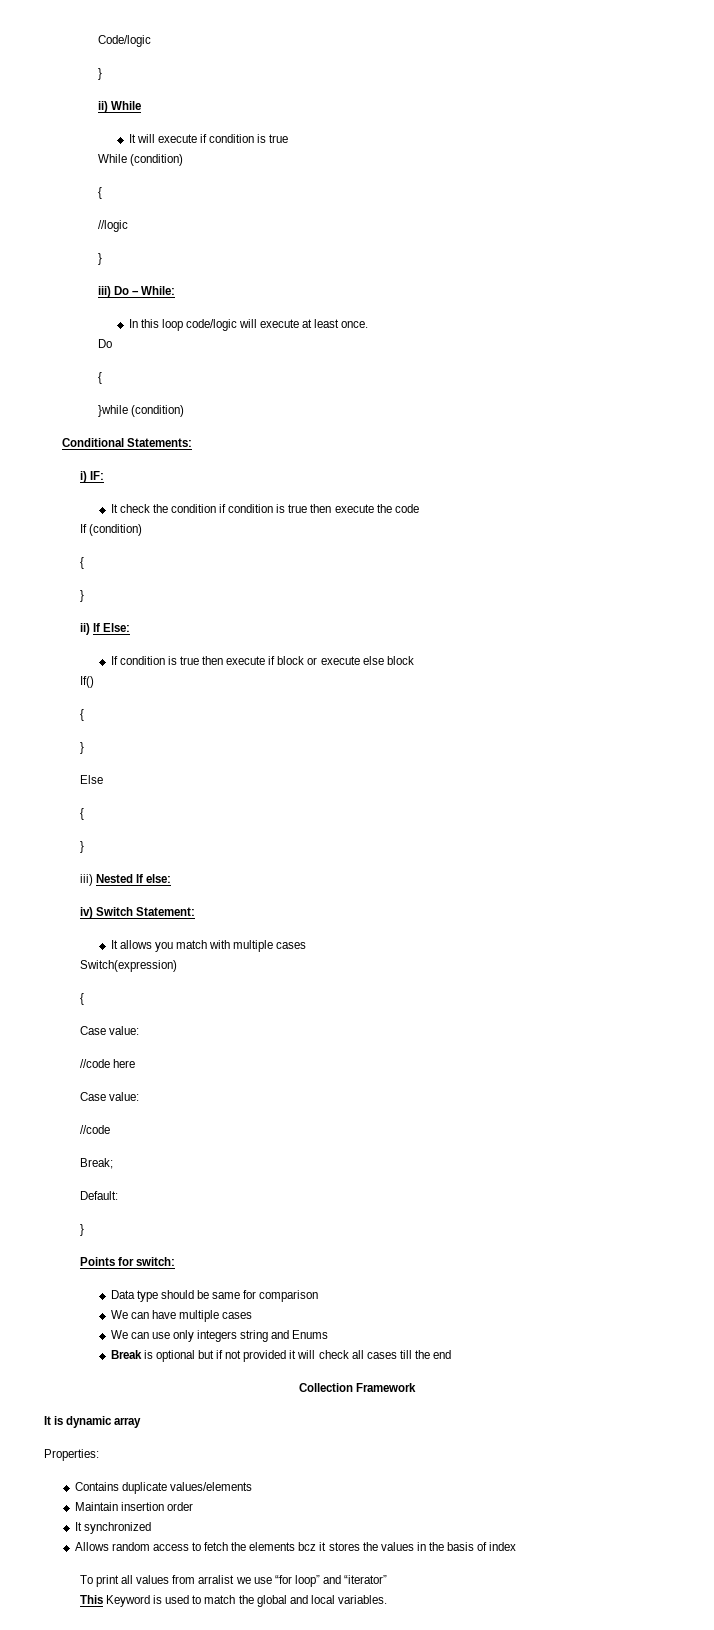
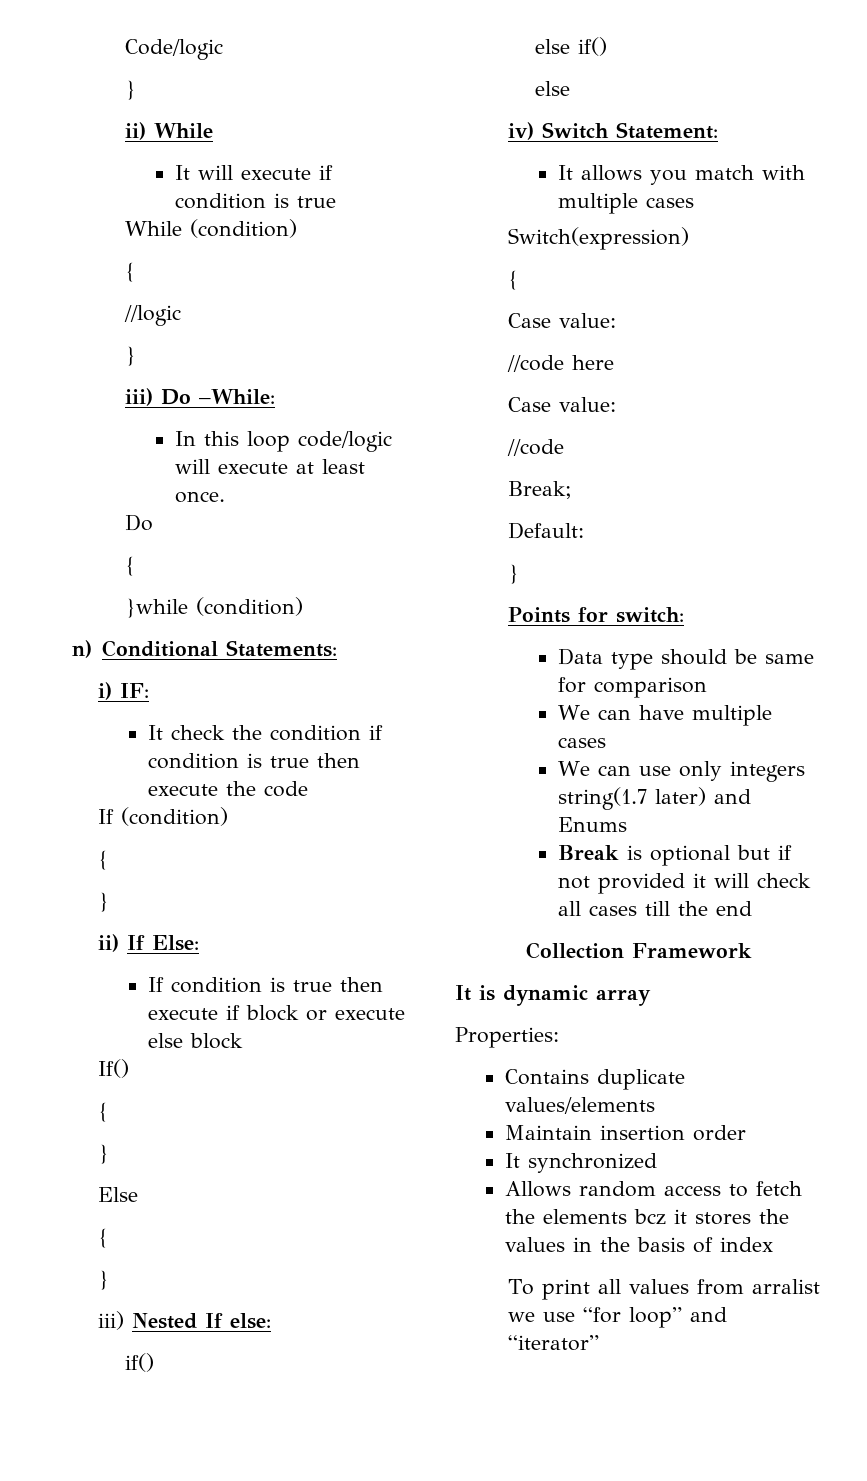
[132,286,176,295] – While: -> [198,389,275,404] –While:
(185, 411) none -> [71,640,92,658] n)
(172, 878) none -> [124,1353,154,1372] [534,37,607,56] [534,81,570,96] // if() // else if() // else
[240,1330,269,1342] string -> [558,787,707,810] string(1.7 later)
[79,1595,388,1607] // This Keyword is used to match the global and local variables. -> (600, 1343) none

